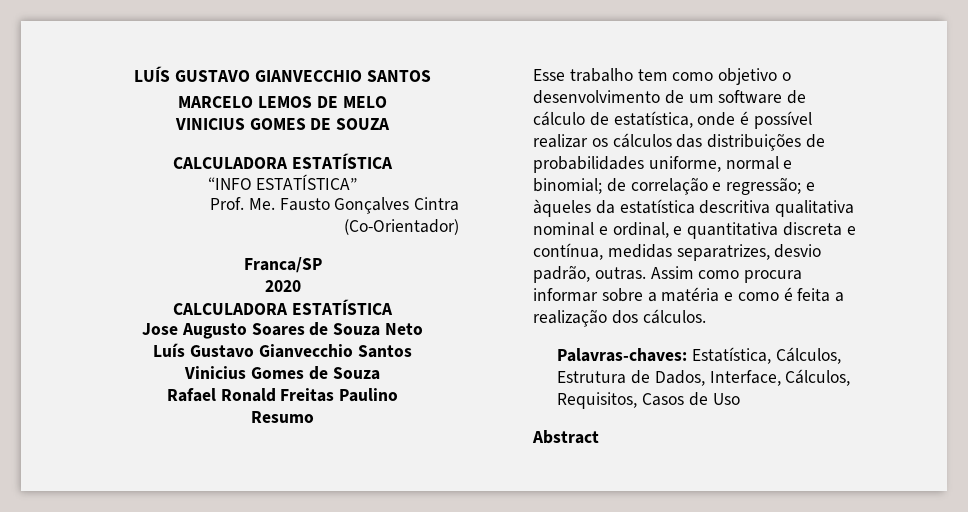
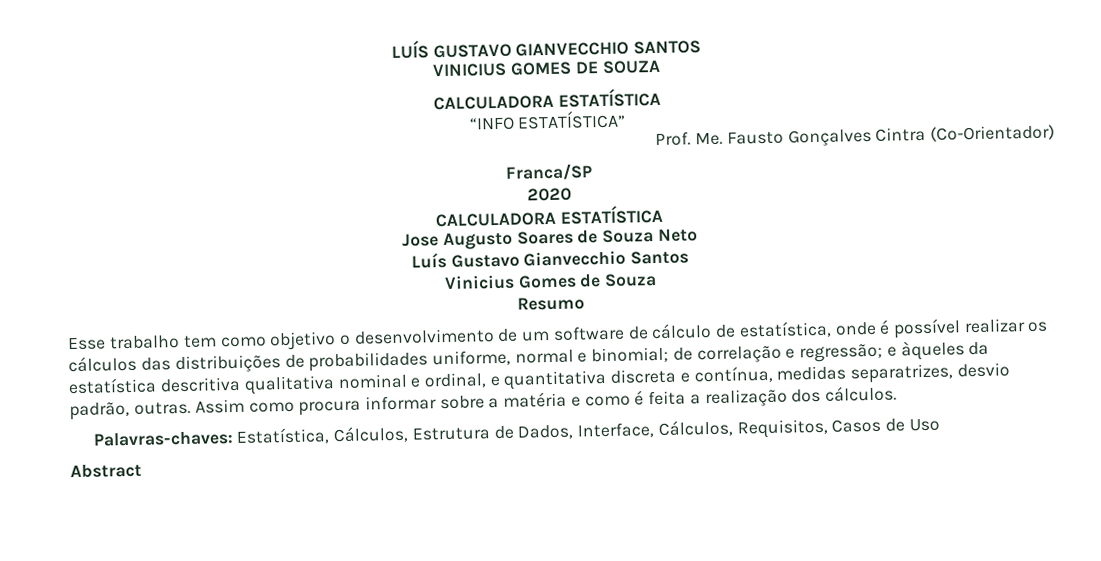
[178,96,387,108] // MARCELO LEMOS DE MELO -> (702, 47) none
[166,388,399,402] // Rafael Ronald Freitas Paulino -> (658, 279) none

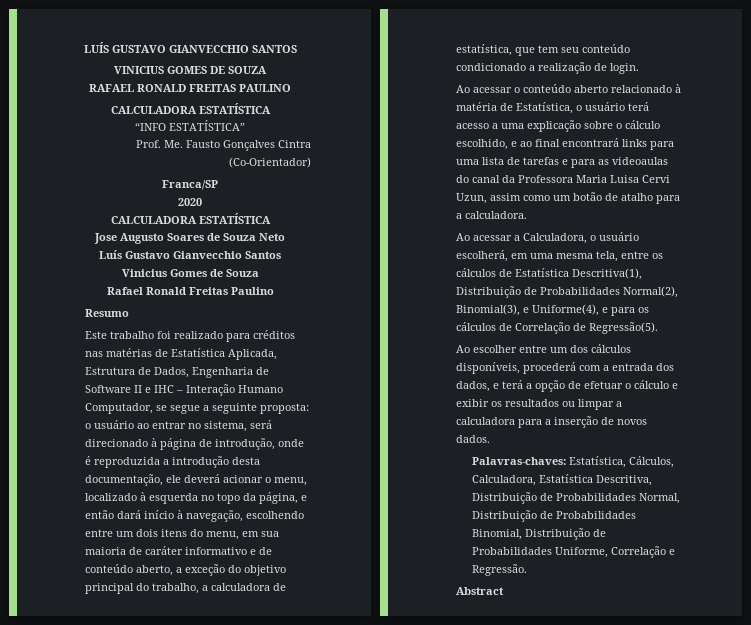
(661, 66) none -> [89,84,291,92] // RAFAEL RONALD FREITAS PAULINO
[517,296,585,311] [68,318,1049,351] [68,340,990,374] [68,362,1010,395] [69,385,897,421] [92,418,940,447] Resumo // Esse trabalho tem como objetivo o desenvolvimento de um software de cálculo de estatística, onde é possível realizar os cálculos das distribuições de probabilidades uniforme, normal e binomial; de correlação e regressão; e àqueles da estatística descritiva qualitativa nominal e ordinal, e quantitativa discreta e contínua, medidas separatrizes, desvio padrão, outras. Assim como procura informar sobre a matéria e como é feita a realização dos cálculos. // Palavras-chaves: Estatística, Cálculos, Estrutura de Dados, Interface, Cálculos, Requisitos, Casos de Uso -> [106,287,274,295] [84,309,129,317] [84,330,295,342] [84,348,277,360] [84,367,269,378] [84,384,283,396] [84,403,309,414] [84,420,272,432] [84,438,304,450] [84,456,260,468] [84,474,307,486] [84,492,307,504] [84,510,304,522] [84,529,279,540] [84,546,272,555] [84,564,286,576] [84,583,286,594] [455,44,630,56] [455,62,639,74] [455,84,681,93] [455,102,649,114] [455,120,660,132] [455,138,674,150] [455,157,668,168] [455,175,670,183] [455,192,680,204] [455,211,527,219] [455,232,639,244] [455,250,663,262] [455,268,642,280] [455,286,678,298] [455,304,649,316] [455,322,658,334] [455,344,631,353] [455,362,674,374] [455,380,678,392] [455,399,622,410] [455,416,647,428] [455,435,490,443] [471,456,674,468] [471,474,652,486] [471,492,680,504] [471,510,636,522] [471,528,606,540] [471,546,675,558] [471,564,527,576] Rafael Ronald Freitas Paulino // Resumo // Este trabalho foi realizado para créditos nas matérias de Estatística Aplicada, Estrutura de Dados, Engenharia de Software II e IHC – Interação Humano Computador, se segue a seguinte proposta: o usuário ao entrar no sistema, será direcionado à página de introdução, onde é reproduzida a introdução desta documentação, ele deverá acionar o menu, localizado à esquerda no topo da página, e então dará início à navegação, escolhendo entre um dois itens do menu, em sua maioria de caráter informativo e de conteúdo aberto, a exceção do objetivo principal do trabalho, a calculadora de estatística, que tem seu conteúdo condicionado a realização de login. // Ao acessar o conteúdo aberto relacionado à matéria de Estatística, o usuário terá acesso a uma explicação sobre o cálculo escolhido, e ao final encontrará links para uma lista de tarefas e para as videoaulas do canal da Professora Maria Luisa Cervi Uzun, assim como um botão de atalho para a calculadora. // Ao acessar a Calculadora, o usuário escolherá, em uma mesma tela, entre os cálculos de Estatística Descritiva(1), Distribuição de Probabilidades Normal(2), Binomial(3), e Uniforme(4), e para os cálculos de Correlação de Regressão(5). // Ao escolher entre um dos cálculos disponíveis, procederá com a entrada dos dados, e terá a opção de efetuar o cálculo e exibir os resultados ou limpar a calculadora para a inserção de novos dados. // Palavras-chaves: Estatística, Cálculos, Calculadora, Estatística Descritiva, Distribuição de Probabilidades Normal, Distribuição de Probabilidades Binomial, Distribuição de Probabilidades Uniforme, Correlação e Regressão.

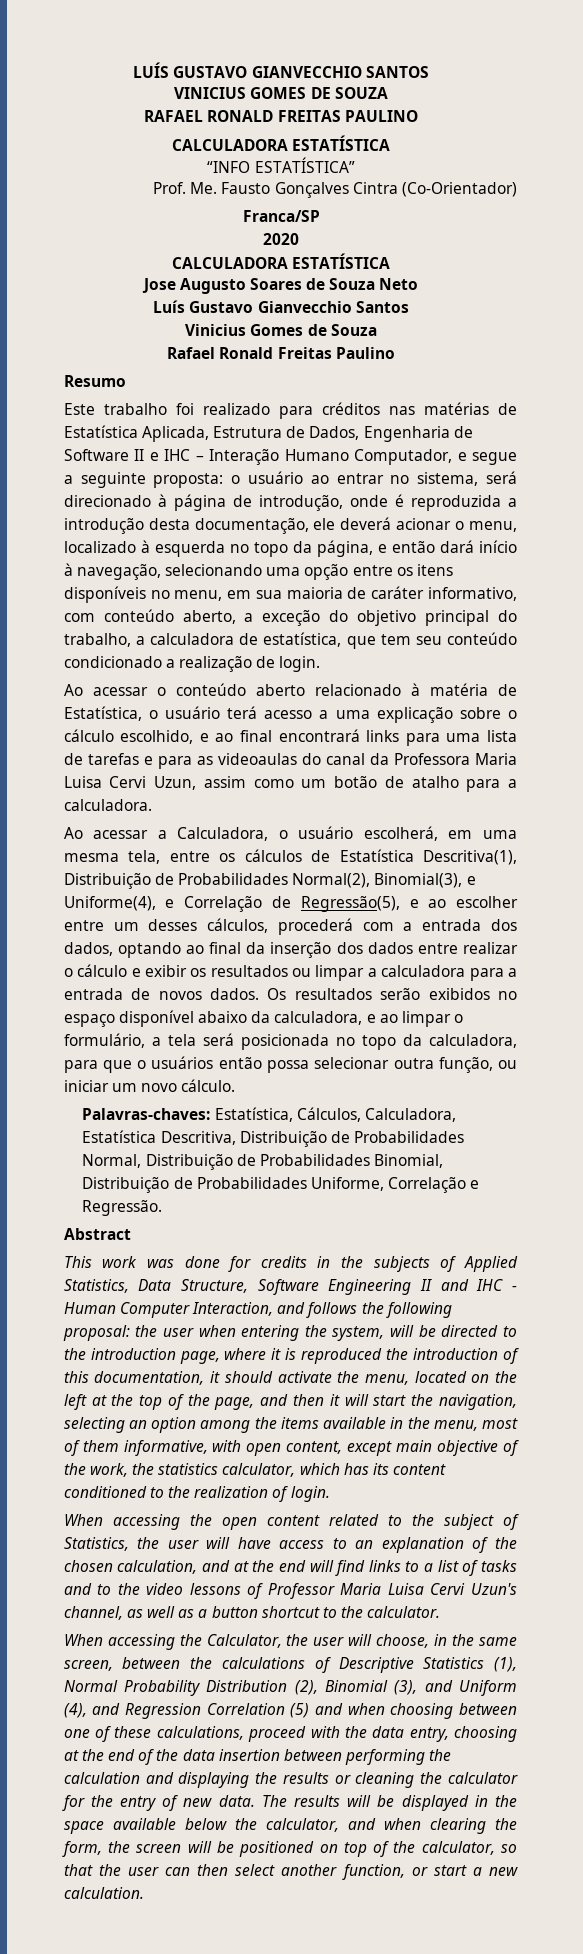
[155,405,167,411] se -> [457,452,467,461] e
[245,511,304,519] [84,529,203,537] escolhendo entre um dois itens do -> [165,564,454,580] [63,586,170,603] selecionando uma opção entre os itens disponíveis no
[184,547,272,555] informativo e de -> [427,587,517,601] [63,613,95,622] informativo, com
[610,307,649,316] [455,322,658,334] [455,344,631,353] [455,362,520,374] para os cálculos de Correlação de Regressão(5). // Ao escolher entre um dos cálculos disponíveis, -> [184,896,518,912] [63,918,269,933] Correlação de Regressão(5), e ao escolher entre um desses cálculos,
[492,380,623,392] e terá a opção de efetuar -> [117,942,519,958] optando ao final da inserção dos dados entre realizar
[553,416,598,428] inserção -> [63,988,123,1000] entrada
(490, 439) none -> [267,988,517,1000] [63,1010,464,1027] [63,1033,517,1050] [63,1056,517,1073] [63,1079,236,1092] Os resultados serão exibidos no espaço disponível abaixo da calculadora, e ao limpar o formulário, a tela será posicionada no topo da calculadora, para que o usuários então possa selecionar outra função, ou iniciar um novo cálculo.
(504, 591) none -> [63,1256,519,1272] [63,1279,517,1295] [63,1302,452,1318] [62,1325,518,1341] [63,1348,519,1364] [63,1371,517,1385] [63,1394,517,1410] [63,1417,518,1433] [63,1440,519,1456] [63,1463,447,1477] [63,1486,330,1502] [63,1514,519,1530] [63,1537,517,1553] [63,1560,518,1576] [63,1583,517,1599] [63,1606,441,1620] [63,1634,517,1650] [63,1657,517,1673] [63,1680,517,1696] [63,1703,517,1719] [63,1726,518,1742] [63,1749,452,1765] [63,1772,518,1788] [61,1795,517,1811] [63,1818,517,1834] [61,1841,517,1857] [63,1864,518,1880] [63,1887,144,1899] // This work was done for credits in the subjects of Applied Statistics, Data Structure, Software Engineering II and IHC - Human Computer Interaction, and follows the following proposal: the user when entering the system, will be directed to the introduction page, where it is reproduced the introduction of this documentation, it should activate the menu, located on the left at the top of the page, and then it will start the navigation, selecting an option among the items available in the menu, most of them informative, with open content, except main objective of the work, the statistics calculator, which has its content conditioned to the realization of login. // When accessing the open content related to the subject of Statistics, the user will have access to an explanation of the chosen calculation, and at the end will find links to a list of tasks and to the video lessons of Professor Maria Luisa Cervi Uzun's channel, as well as a button shortcut to the calculator. // When accessing the Calculator, the user will choose, in the same screen, between the calculations of Descriptive Statistics (1), Normal Probability Distribution (2), Binomial (3), and Uniform (4), and Regression Correlation (5) and when choosing between one of these calculations, proceed with the data entry, choosing at the end of the data insertion between performing the calculation and displaying the results or cleaning the calculator for the entry of new data. The results will be displayed in the space available below the calculator, and when clearing the form, the screen will be positioned on top of the calculator, so that the user can then select another function, or start a new calculation.

